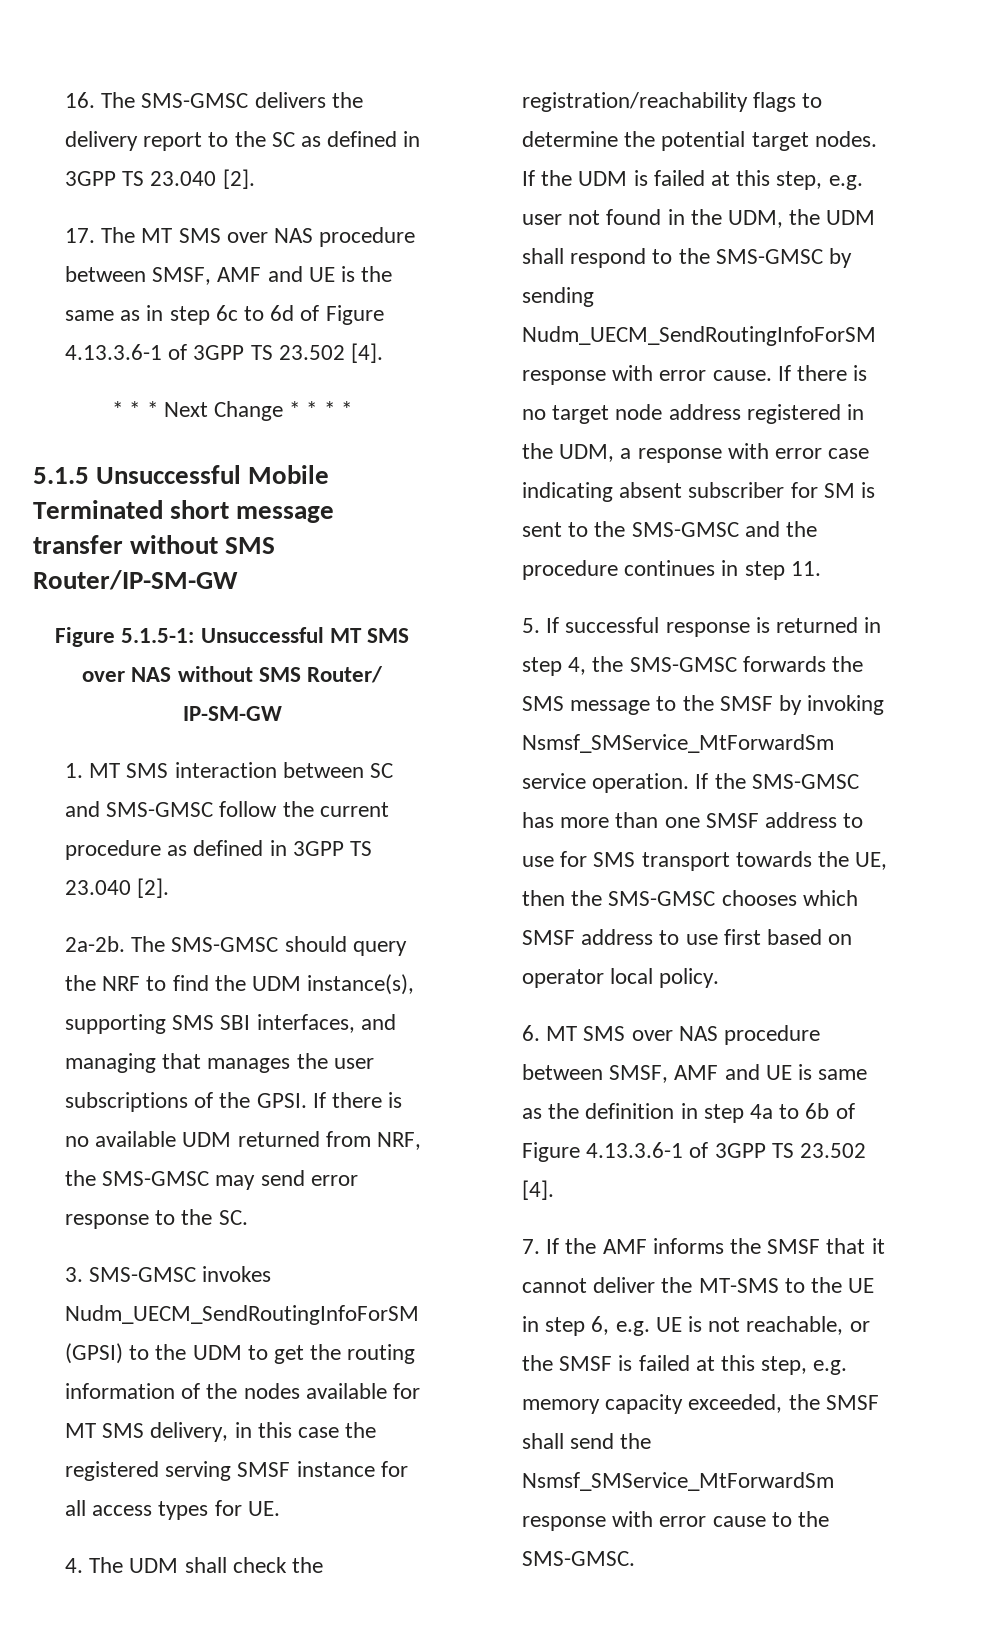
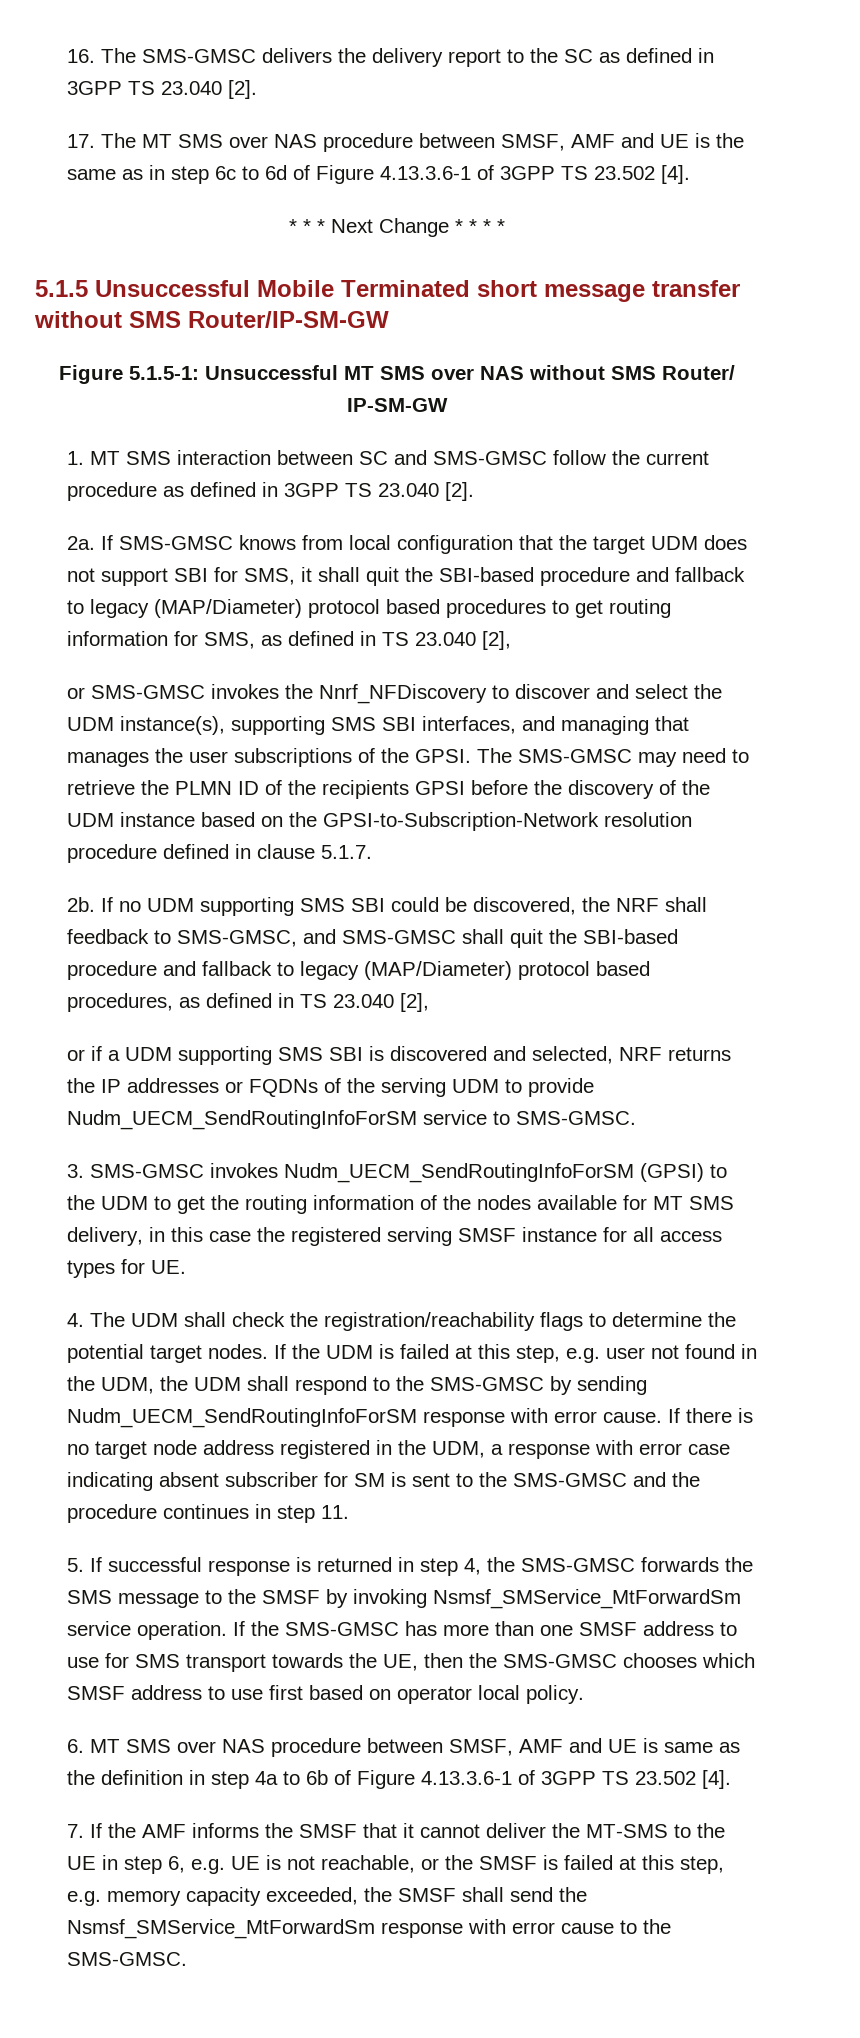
[64,936,407,956] [64,975,209,991] 2a-2b. The SMS-GMSC should query the NRF to find -> [67,535,748,554] [67,567,746,586] [67,599,672,618] [67,631,512,650] [67,684,689,704] 2a. If SMS-GMSC knows from local configuration that the target UDM does not support SBI for SMS, it shall quit the SBI-based procedure and fallback to legacy (MAP/Diameter) protocol based procedures to get routing information for SMS, as defined in TS 23.040 [2], // or SMS-GMSC invokes the Nnrf_NFDiscovery to discover and select
[312,1092,403,1108] [64,1131,421,1150] [64,1170,358,1190] [64,1209,248,1229] If there is no available UDM returned from NRF, the SMS-GMSC may send error response to the SC. -> [477,748,750,767] [67,780,711,799] [67,812,693,831] [67,844,373,863] [67,897,708,916] [67,929,679,948] [67,961,651,980] [67,993,430,1012] [67,1046,732,1065] [67,1078,595,1097] [67,1110,637,1130] The SMS-GMSC may need to retrieve the PLMN ID of the recipients GPSI before the discovery of the UDM instance based on the GPSI-to-Subscription-Network resolution procedure defined in clause 5.1.7. // 2b. If no UDM supporting SMS SBI could be discovered, the NRF shall feedback to SMS-GMSC, and SMS-GMSC shall quit the SBI-based procedure and fallback to legacy (MAP/Diameter) protocol based procedures, as defined in TS 23.040 [2], // or if a UDM supporting SMS SBI is discovered and selected, NRF returns the IP addresses or FQDNs of the serving UDM to provide Nudm_UECM_SendRoutingInfoForSM service to SMS-GMSC.

